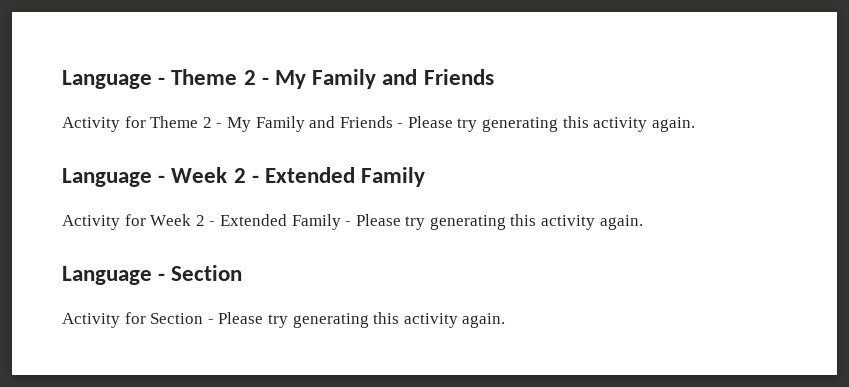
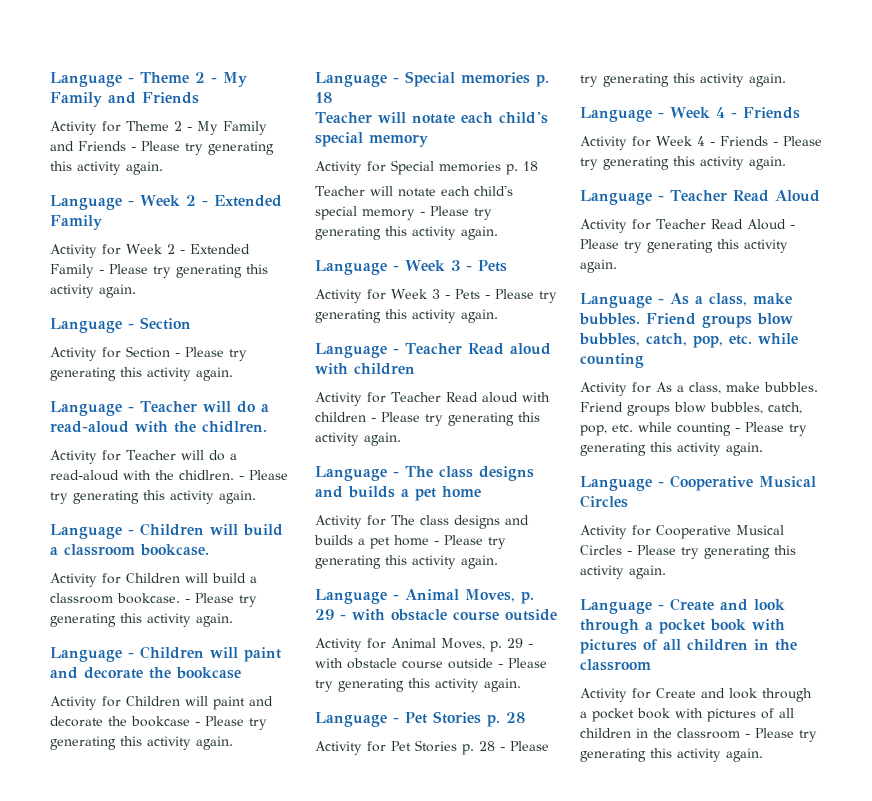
(506, 320) none -> [50,401,269,416] [50,421,267,433] [50,450,237,464] [50,470,288,481] [50,490,256,504] [50,523,283,539] [50,544,209,556] [50,573,257,587] [50,593,257,607] [50,613,233,627] [50,646,281,662] [50,667,241,679] [50,696,273,710] [50,716,267,730] [50,736,233,750] [315,71,549,87] [315,92,332,103] [315,112,548,124] [315,132,428,147] [315,160,538,175] [315,185,513,197] [315,206,492,220] [315,226,498,240] [315,260,507,275] [315,289,557,303] [315,309,498,323] [315,343,551,358] [315,363,415,375] [315,392,550,406] [315,412,540,426] [315,432,401,446] [315,466,534,481] [315,486,481,501] [315,515,529,529] [314,535,506,549] [315,555,498,569] [315,589,534,604] [315,609,557,621] [315,638,533,652] [315,658,547,669] [315,678,521,692] [315,711,525,727] [315,740,549,755] [580,73,786,87] [580,107,800,122] [580,136,822,150] [580,156,786,170] [580,190,820,205] [580,219,795,233] [580,239,788,253] [580,259,617,273] [580,293,792,308] [579,313,793,328] [579,333,798,348] [580,353,644,368] [580,382,818,396] [580,402,802,416] [580,422,807,436] [580,442,763,456] [580,475,816,491] [580,495,628,508] [580,525,784,539] [580,545,796,559] [580,565,666,579] [580,598,785,614] [580,619,785,634] [580,639,797,654] [580,659,651,671] [580,688,812,702] [580,708,794,722] [580,728,817,742] [580,748,763,762] // Language - Teacher will do a read-aloud with the chidlren. // Activity for Teacher will do a read-aloud with the chidlren. - Please try generating this activity again. // Language - Children will build a classroom bookcase. // Activity for Children will build a classroom bookcase. - Please try generating this activity again. // Language - Children will paint and decorate the bookcase // Activity for Children will paint and decorate the bookcase - Please try generating this activity again. // Language - Special memories p. 18 // Teacher will notate each child's special memory // Activity for Special memories p. 18 // Teacher will notate each child's special memory - Please try generating this activity again. // Language - Week 3 - Pets // Activity for Week 3 - Pets - Please try generating this activity again. // Language - Teacher Read aloud with children // Activity for Teacher Read aloud with children - Please try generating this activity again. // Language - The class designs and builds a pet home // Activity for The class designs and builds a pet home - Please try generating this activity again. // Language - Animal Moves, p. 29 - with obstacle course outside // Activity for Animal Moves, p. 29 - with obstacle course outside - Please try generating this activity again. // Language - Pet Stories p. 28 // Activity for Pet Stories p. 28 - Please try generating this activity again. // Language - Week 4 - Friends // Activity for Week 4 - Friends - Please try generating this activity again. // Language - Teacher Read Aloud // Activity for Teacher Read Aloud - Please try generating this activity again. // Language - As a class, make bubbles. Friend groups blow bubbles, catch, pop, etc. while counting // Activity for As a class, make bubbles. Friend groups blow bubbles, catch, pop, etc. while counting - Please try generating this activity again. // Language - Cooperative Musical Circles // Activity for Cooperative Musical Circles - Please try generating this activity again. // Language - Create and look through a pocket book with pictures of all children in the classroom // Activity for Create and look through a pocket book with pictures of all children in the classroom - Please try generating this activity again.

